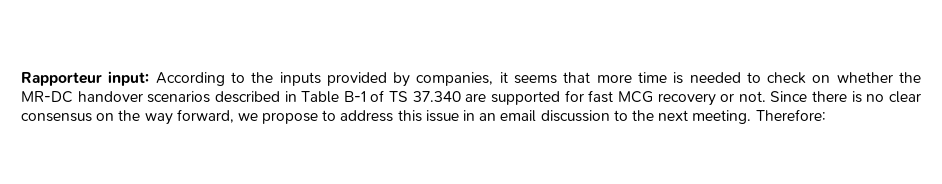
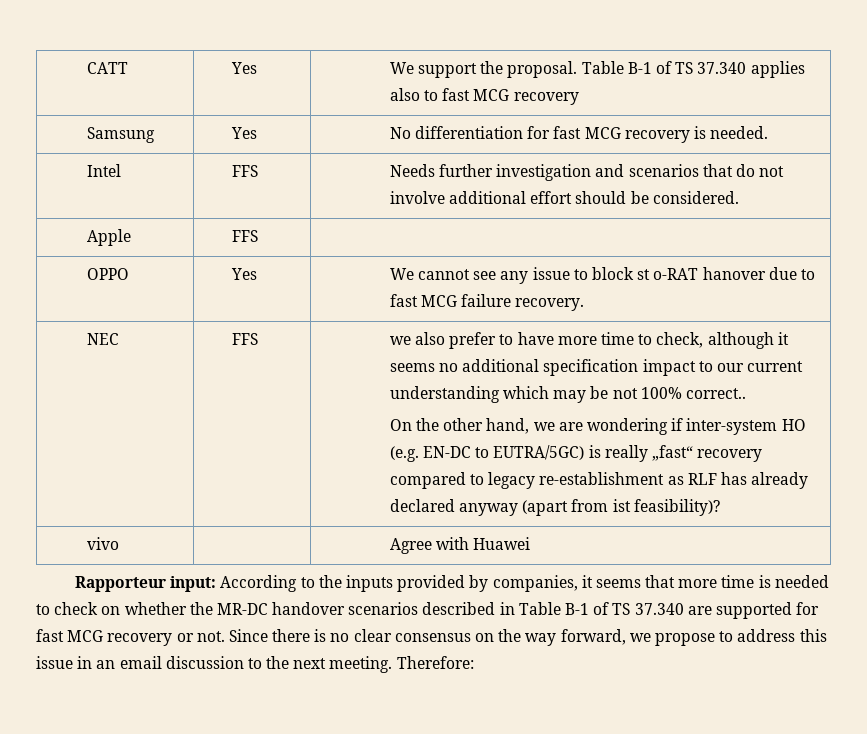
(21, 79) none -> [87,62,129,74] [231,62,258,74] [389,61,805,78] [389,88,579,105] [87,127,156,143] [231,127,258,139] [389,126,769,143] [87,164,122,177] [232,165,259,177] [389,164,785,181] [389,191,739,204] [87,229,132,246] [232,230,259,242] [87,268,130,280] [231,268,258,280] [389,267,815,284] [389,294,585,311] [87,333,120,345] [232,333,259,345] [389,332,789,349] [389,359,804,376] [389,386,746,403] [389,418,806,435] [389,445,763,462] [389,472,809,489] [389,499,720,516] [87,537,120,550] [389,537,531,554] CATT | Yes | We support the proposal. Table B-1 of TS 37.340 applies also to fast MCG recovery // Samsung | Yes | No differentiation for fast MCG recovery is needed. // Intel | FFS | Needs further investigation and scenarios that do not involve additional effort should be considered. // Apple | FFS | // OPPO | Yes | We cannot see any issue to block st o-RAT hanover due to fast MCG failure recovery. // NEC | FFS | we also prefer to have more time to check, although it seems no additional specification impact to our current understanding which may be not 100% correct.. // On the other hand, we are wondering if inter-system HO (e.g. EN-DC to EUTRA/5GC) is really „fast“ recovery compared to legacy re-establishment as RLF has already declared anyway (apart from ist feasibility)? // vivo | | Agree with Huawei //

